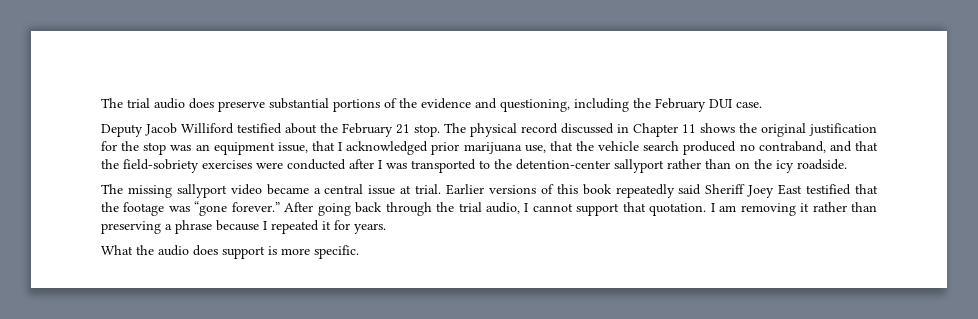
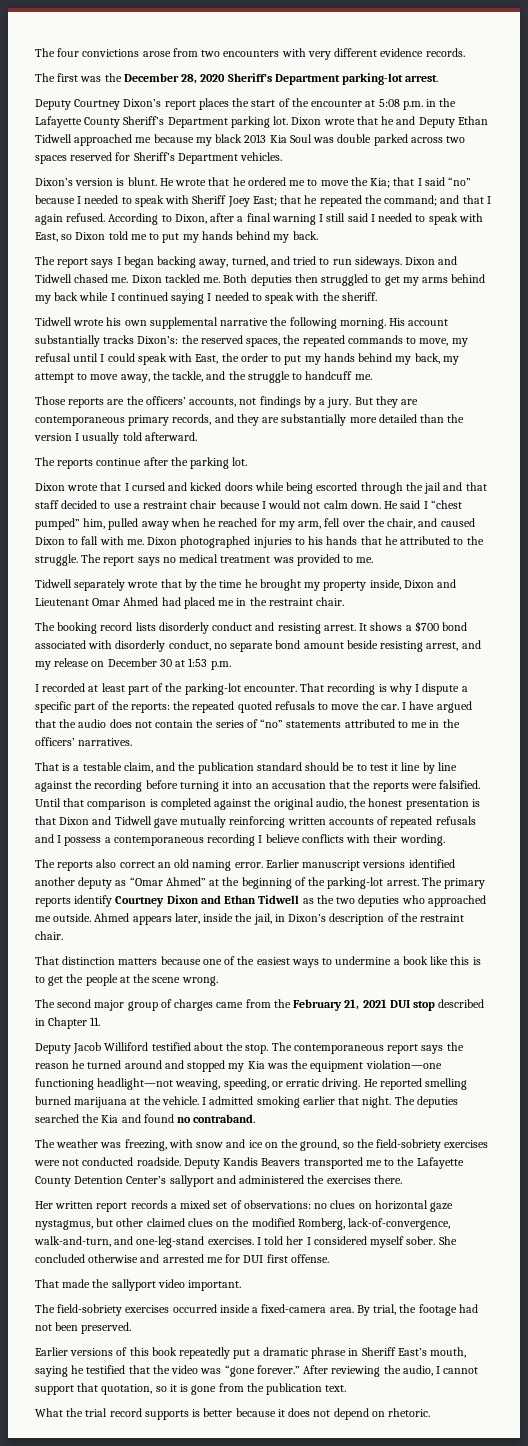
[101,98,762,112] The trial audio does preserve substantial portions of the evidence and questioning, including the February DUI case. -> [35,48,465,60] [35,73,439,85] [35,98,457,110] [35,116,488,128] [35,134,466,146] [35,152,283,164] [35,177,472,188] [35,195,491,207] [35,213,483,225] [35,231,318,243] [35,256,458,268] [35,274,486,286] [35,292,377,304] [35,317,449,329] [35,335,468,347] [35,353,459,365] [35,371,372,383] [35,396,419,408] [35,414,465,426] [34,432,197,444] [35,457,248,469] [35,482,487,494] [35,500,462,509] [35,518,475,530] [35,536,484,548] [35,554,374,566] [35,579,457,591] [35,597,345,609] [35,621,468,634] [35,640,481,652] [35,658,231,670] [35,683,468,695] [35,701,472,713] [35,719,460,728] [35,737,133,746] [35,762,457,774] [35,780,481,792] [35,798,480,810] [35,816,476,828] [35,834,445,846] [35,859,455,871] [35,877,486,889] [35,895,486,907] [35,913,465,925] [35,931,63,940] [35,956,481,968] [35,974,218,986] [35,999,485,1011] [35,1017,101,1029] The four convictions arose from two encounters with very different evidence records. // The first was the December 28, 2020 Sheriff’s Department parking-lot arrest. // Deputy Courtney Dixon’s report places the start of the encounter at 5:08 p.m. in the Lafayette County Sheriff’s Department parking lot. Dixon wrote that he and Deputy Ethan Tidwell approached me because my black 2013 Kia Soul was double parked across two spaces reserved for Sheriff’s Department vehicles. // Dixon’s version is blunt. He wrote that he ordered me to move the Kia; that I said “no” because I needed to speak with Sheriff Joey East; that he repeated the command; and that I again refused. According to Dixon, after a final warning I still said I needed to speak with East, so Dixon told me to put my hands behind my back. // The report says I began backing away, turned, and tried to run sideways. Dixon and Tidwell chased me. Dixon tackled me. Both deputies then struggled to get my arms behind my back while I continued saying I needed to speak with the sheriff. // Tidwell wrote his own supplemental narrative the following morning. His account substantially tracks Dixon’s: the reserved spaces, the repeated commands to move, my refusal until I could speak with East, the order to put my hands behind my back, my attempt to move away, the tackle, and the struggle to handcuff me. // Those reports are the officers’ accounts, not findings by a jury. But they are contemporaneous primary records, and they are substantially more detailed than the version I usually told afterward. // The reports continue after the parking lot. // Dixon wrote that I cursed and kicked doors while being escorted through the jail and that staff decided to use a restraint chair because I would not calm down. He said I “chest pumped” him, pulled away when he reached for my arm, fell over the chair, and caused Dixon to fall with me. Dixon photographed injuries to his hands that he attributed to the struggle. The report says no medical treatment was provided to me. // Tidwell separately wrote that by the time he brought my property inside, Dixon and Lieutenant Omar Ahmed had placed me in the restraint chair. // The booking record lists disorderly conduct and resisting arrest. It shows a $700 bond associated with disorderly conduct, no separate bond amount beside resisting arrest, and my release on December 30 at 1:53 p.m. // I recorded at least part of the parking-lot encounter. That recording is why I dispute a specific part of the reports: the repeated quoted refusals to move the car. I have argued that the audio does not contain the series of “no” statements attributed to me in the officers’ narratives. // That is a testable claim, and the publication standard should be to test it line by line against the recording before turning it into an accusation that the reports were falsified. Until that comparison is completed against the original audio, the honest presentation is that Dixon and Tidwell gave mutually reinforcing written accounts of repeated refusals and I possess a contemporaneous recording I believe conflicts with their wording. // The reports also correct an old naming error. Earlier manuscript versions identified another deputy as “Omar Ahmed” at the beginning of the parking-lot arrest. The primary reports identify Courtney Dixon and Ethan Tidwell as the two deputies who approached me outside. Ahmed appears later, inside the jail, in Dixon’s description of the restraint chair. // That distinction matters because one of the easiest ways to undermine a book like this is to get the people at the scene wrong. // The second major group of charges came from the February 21, 2021 DUI stop described in Chapter 11.
[342,123,877,137] [101,141,878,155] [101,159,847,173] [101,184,442,198] February 21 stop. The physical record discussed in Chapter 11 shows the original justification for the stop was an equipment issue, that I acknowledged prior marijuana use, that the vehicle search produced no contraband, and that the field-sobriety exercises were conducted after I was transported to the detention-center sallyport rather than on the icy roadside. // The missing sallyport video became a central issue at trial. -> [245,1042,464,1054] [35,1060,442,1072] [35,1078,468,1090] [35,1096,458,1108] [35,1114,256,1123] [35,1139,489,1151] [34,1157,464,1169] [35,1175,402,1187] [35,1200,454,1212] [35,1218,451,1230] [34,1236,457,1248] [35,1254,329,1263] [35,1279,242,1291] [35,1304,478,1316] [35,1322,132,1334] stop. The contemporaneous report says the reason he turned around and stopped my Kia was the equipment violation—one functioning headlight—not weaving, speeding, or erratic driving. He reported smelling burned marijuana at the vehicle. I admitted smoking earlier that night. The deputies searched the Kia and found no contraband. // The weather was freezing, with snow and ice on the ground, so the field-sobriety exercises were not conducted roadside. Deputy Kandis Beavers transported me to the Lafayette County Detention Center’s sallyport and administered the exercises there. // Her written report records a mixed set of observations: no clues on horizontal gaze nystagmus, but other claimed clues on the modified Romberg, lack-of-convergence, walk-and-turn, and one-leg-stand exercises. I told her I considered myself sober. She concluded otherwise and arrested me for DUI first offense. // That made the sallyport video important. // The field-sobriety exercises occurred inside a fixed-camera area. By trial, the footage had not been preserved. //
[678,184,803,198] said Sheriff Joey East -> [233,1347,467,1359] [35,1365,85,1377] put a dramatic phrase in Sheriff East’s mouth, saying he
[123,202,165,216] footage -> [171,1365,199,1374] video
[317,202,482,216] going back through the trial -> [331,1365,401,1377] reviewing the
[649,202,878,216] [101,220,386,234] [101,245,359,259] quotation. I am removing it rather than preserving a phrase because I repeated it for years. // What the audio does support is more specific. -> [101,1383,347,1395] [35,1408,431,1420] quotation, so it is gone from the publication text. // What the trial record supports is better because it does not depend on rhetoric.

